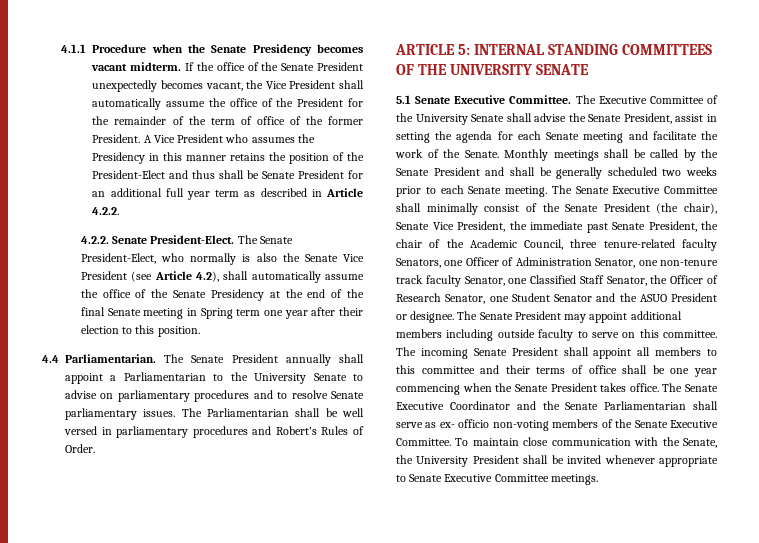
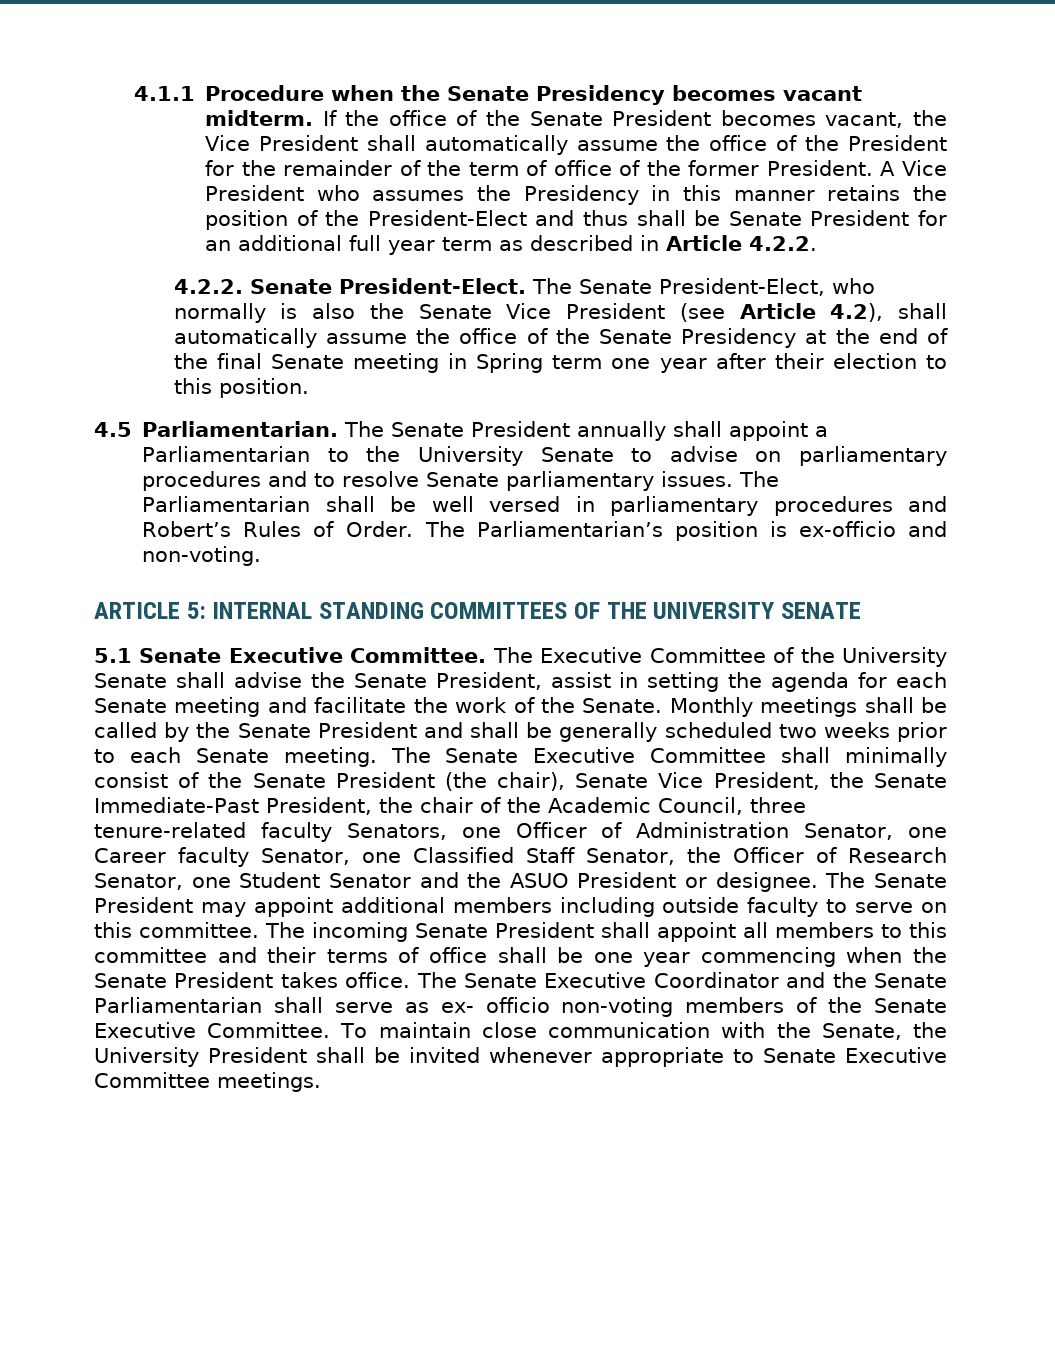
[92,80,158,92] unexpectedly -> (712, 118) none
[42,355,59,363] 4.4 -> [94,422,132,437] 4.5
(95, 448) none -> [424,521,948,541] [142,546,262,566] The Parliamentarian’s position is ex-officio and non-voting.
[530,221,645,233] immediate past Senate -> [873,773,947,788] [94,797,259,813] Senate Immediate-Past
[660,259,718,266] [396,275,423,284] non-tenure track -> [94,848,166,863] Career

